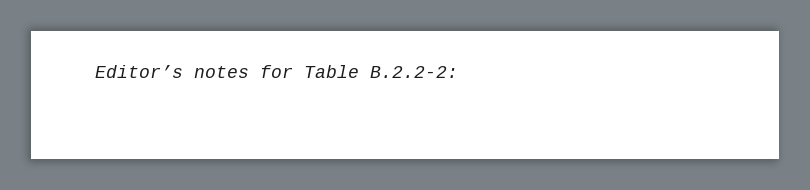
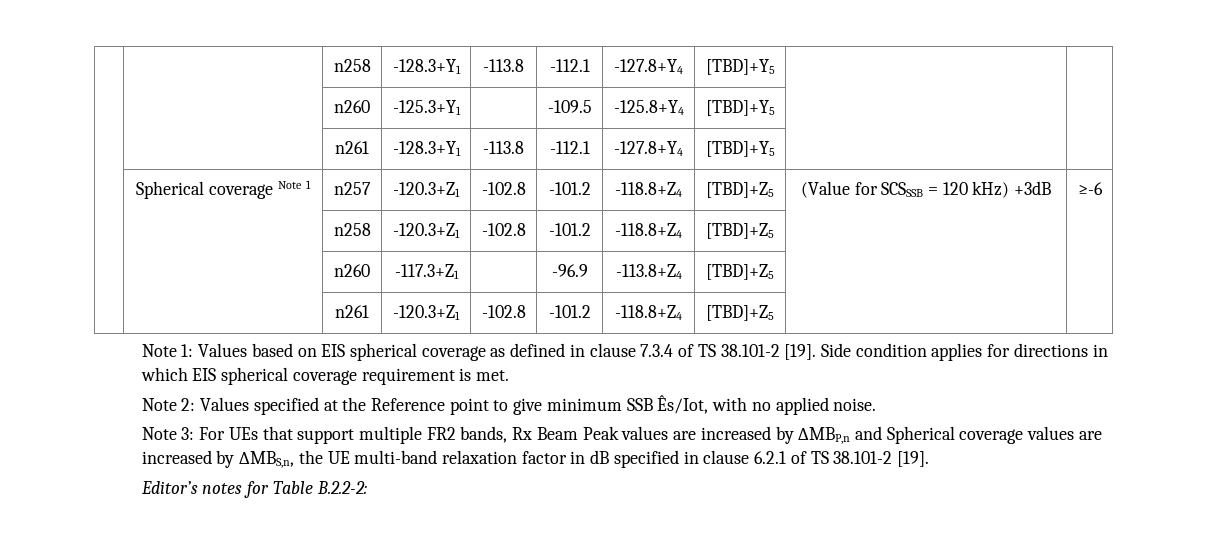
(94, 71) none -> [333,59,371,72] [392,59,461,74] [483,59,524,72] [549,59,590,72] [614,59,683,74] [705,59,775,75] [334,100,370,113] [392,100,461,115] [547,100,592,113] [613,100,684,115] [705,100,775,116] [335,141,369,154] [392,141,461,156] [483,141,524,154] [549,141,590,154] [614,141,683,156] [705,141,775,157] [136,180,311,199] [334,182,371,195] [393,182,460,197] [481,182,526,195] [548,182,591,195] [615,182,682,197] [706,182,774,198] [800,181,1052,198] [1077,182,1103,195] [333,223,371,236] [393,223,460,238] [481,223,526,236] [548,223,591,236] [615,223,682,238] [706,223,774,239] [334,264,370,277] [394,264,459,279] [551,264,588,277] [615,264,682,279] [706,264,774,280] [335,305,369,318] [393,305,460,320] [481,305,526,318] [548,305,591,318] [615,305,682,320] [706,305,774,321] [141,343,1108,361] [140,367,509,385] [141,395,877,415] [141,426,1102,444] [141,450,929,468] | | n258 | -128.3+Y1 | -113.8 | -112.1 | -127.8+Y4 | [TBD]+Y5 | | // | | n260 | -125.3+Y1 | | -109.5 | -125.8+Y4 | [TBD]+Y5 | | // | | n261 | -128.3+Y1 | -113.8 | -112.1 | -127.8+Y4 | [TBD]+Y5 | | // | Spherical coverage Note 1 | n257 | -120.3+Z1 | -102.8 | -101.2 | -118.8+Z4 | [TBD]+Z5 | (Value for SCSSSB = 120 kHz) +3dB | ≥-6 // | | n258 | -120.3+Z1 | -102.8 | -101.2 | -118.8+Z4 | [TBD]+Z5 | | // | | n260 | -117.3+Z1 | | -96.9 | -113.8+Z4 | [TBD]+Z5 | | // | | n261 | -120.3+Z1 | -102.8 | -101.2 | -118.8+Z4 | [TBD]+Z5 | | // Note 1: Values based on EIS spherical coverage as defined in clause 7.3.4 of TS 38.101-2 [19]. Side condition applies for directions in which EIS spherical coverage requirement is met. // Note 2: Values specified at the Reference point to give minimum SSB Ês/Iot, with no applied noise. // Note 3: For UEs that support multiple FR2 bands, Rx Beam Peak values are increased by ∆MBP,n and Spherical coverage values are increased by ∆MBS,n, the UE multi-band relaxation factor in dB specified in clause 6.2.1 of TS 38.101-2 [19]. //

